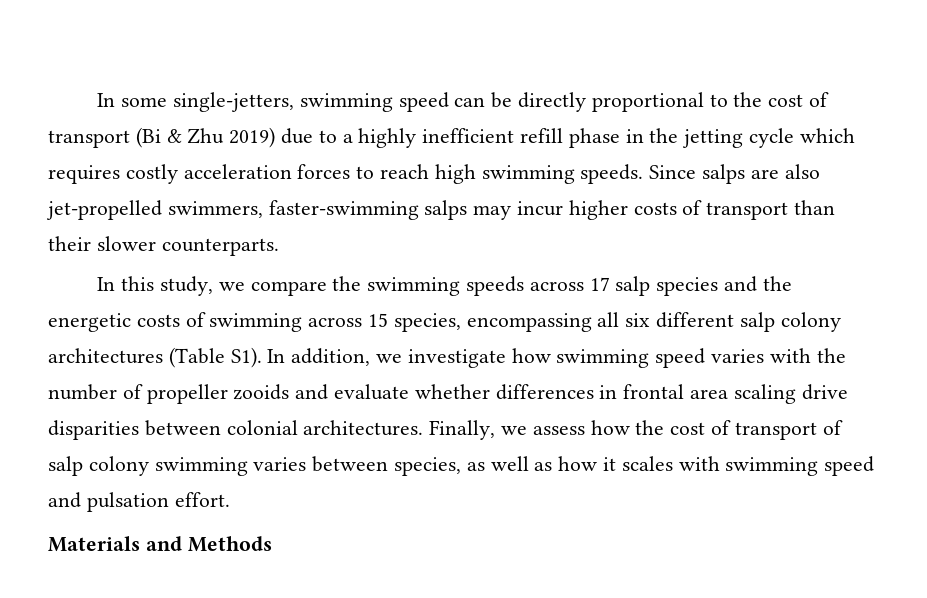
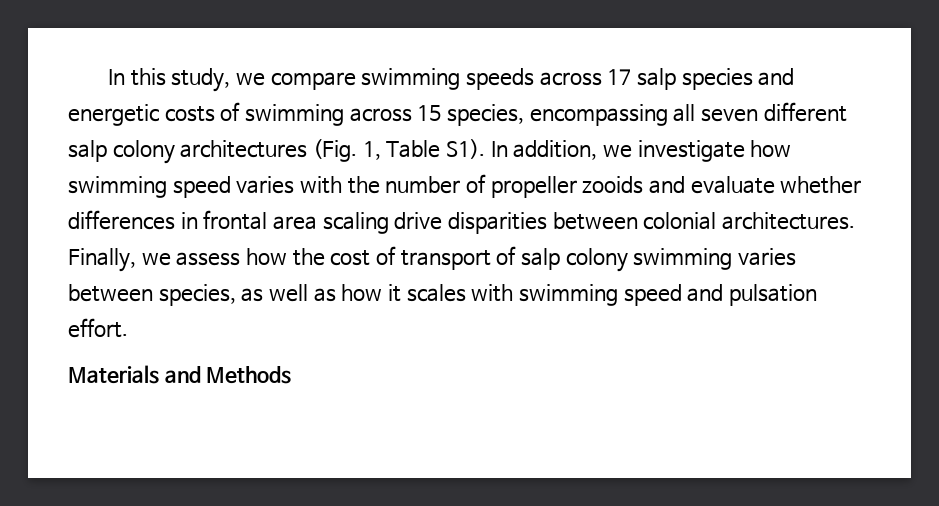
[97,92,830,112] [48,127,855,148] [48,164,820,184] [46,200,836,220] [48,236,279,256] [97,277,116,291] In some single-jetters, swimming speed can be directly proportional to the cost of transport (Bi & Zhu 2019) due to a highly inefficient refill phase in the jetting cycle which requires costly acceleration forces to reach high swimming speeds. Since salps are also jet-propelled swimmers, faster-swimming salps may incur higher costs of transport than their slower counterparts. // In -> [108,69,126,85] In
[332,276,362,291] the -> (356, 81) none
[762,276,792,291] the -> (795, 77) none
[625,313,651,327] six -> [700,108,758,122] seven
[168,347,225,368] (Table -> [312,139,441,162] (Fig. 1, Table

